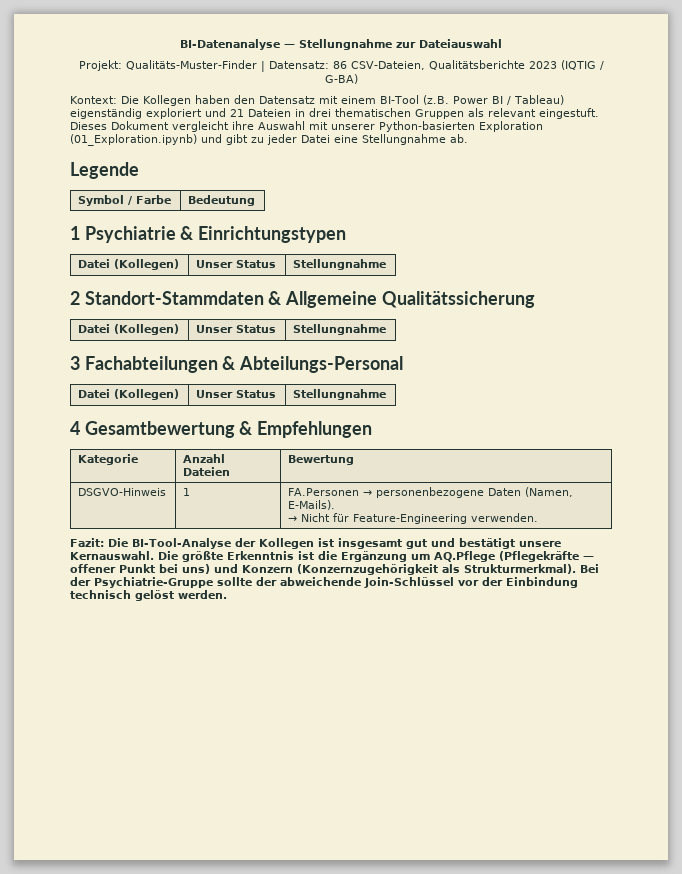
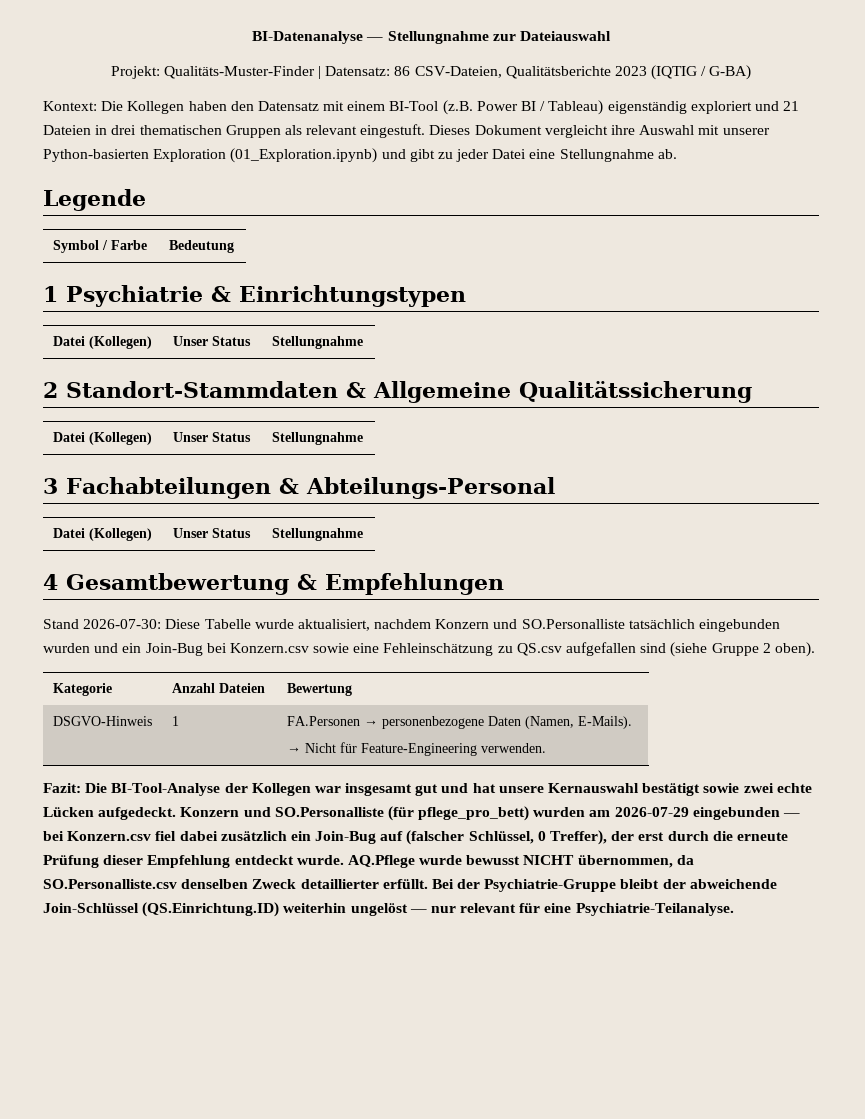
(373, 429) none -> [43,619,781,632] [43,642,815,657] // Stand 2026-07-30: Diese Tabelle wurde aktualisiert, nachdem Konzern und SO.Personalliste tatsächlich eingebunden wurden und ein Join-Bug bei Konzern.csv sowie eine Fehleinschätzung zu QS.csv aufgefallen sind (siehe Gruppe 2 oben).
[317,538,334,547] ist -> [314,786,341,793] war
[458,538,561,549] [70,551,594,562] [70,564,576,575] bestätigt unsere Kernauswahl. Die größte Erkenntnis ist die Ergänzung um AQ.Pflege (Pflegekräfte — offener Punkt bei uns) und Konzern (Konzernzugehörigkeit als Strukturmerkmal). -> [472,783,812,796] [43,806,801,821] [43,830,788,845] [43,855,694,868] [43,879,428,889] hat unsere Kernauswahl bestätigt sowie zwei echte Lücken aufgedeckt. Konzern und SO.Personalliste (für pflege_pro_bett) wurden am 2026-07-29 eingebunden — bei Konzern.csv fiel dabei zusätzlich ein Join-Bug auf (falscher Schlüssel, 0 Treffer), der erst durch die erneute Prüfung dieser Empfehlung entdeckt wurde. AQ.Pflege wurde bewusst NICHT übernommen, da SO.Personalliste.csv denselben Zweck detaillierter erfüllt.
[217,577,252,586] sollte -> [620,879,660,889] bleibt
[458,577,578,588] [70,590,227,601] vor der Einbindung technisch gelöst werden. -> [142,902,734,917] (QS.Einrichtung.ID) weiterhin ungelöst — nur relevant für eine Psychiatrie-Teilanalyse.

